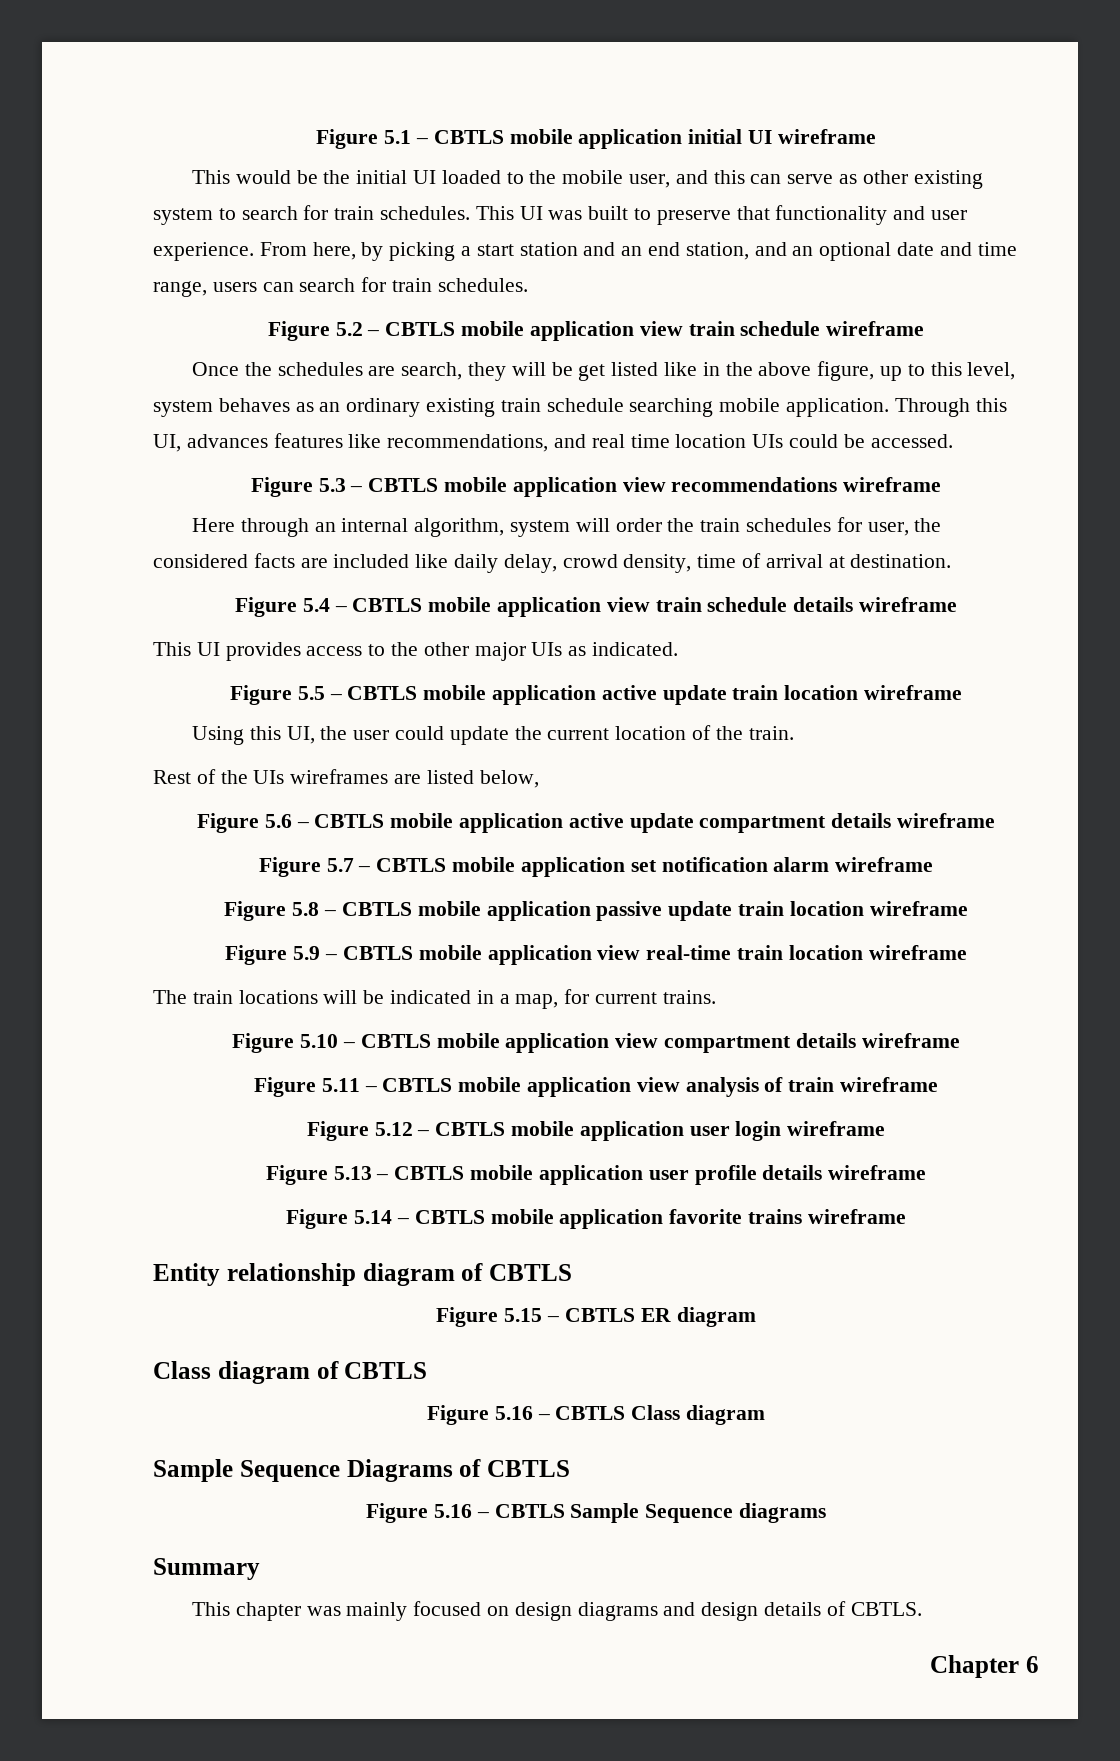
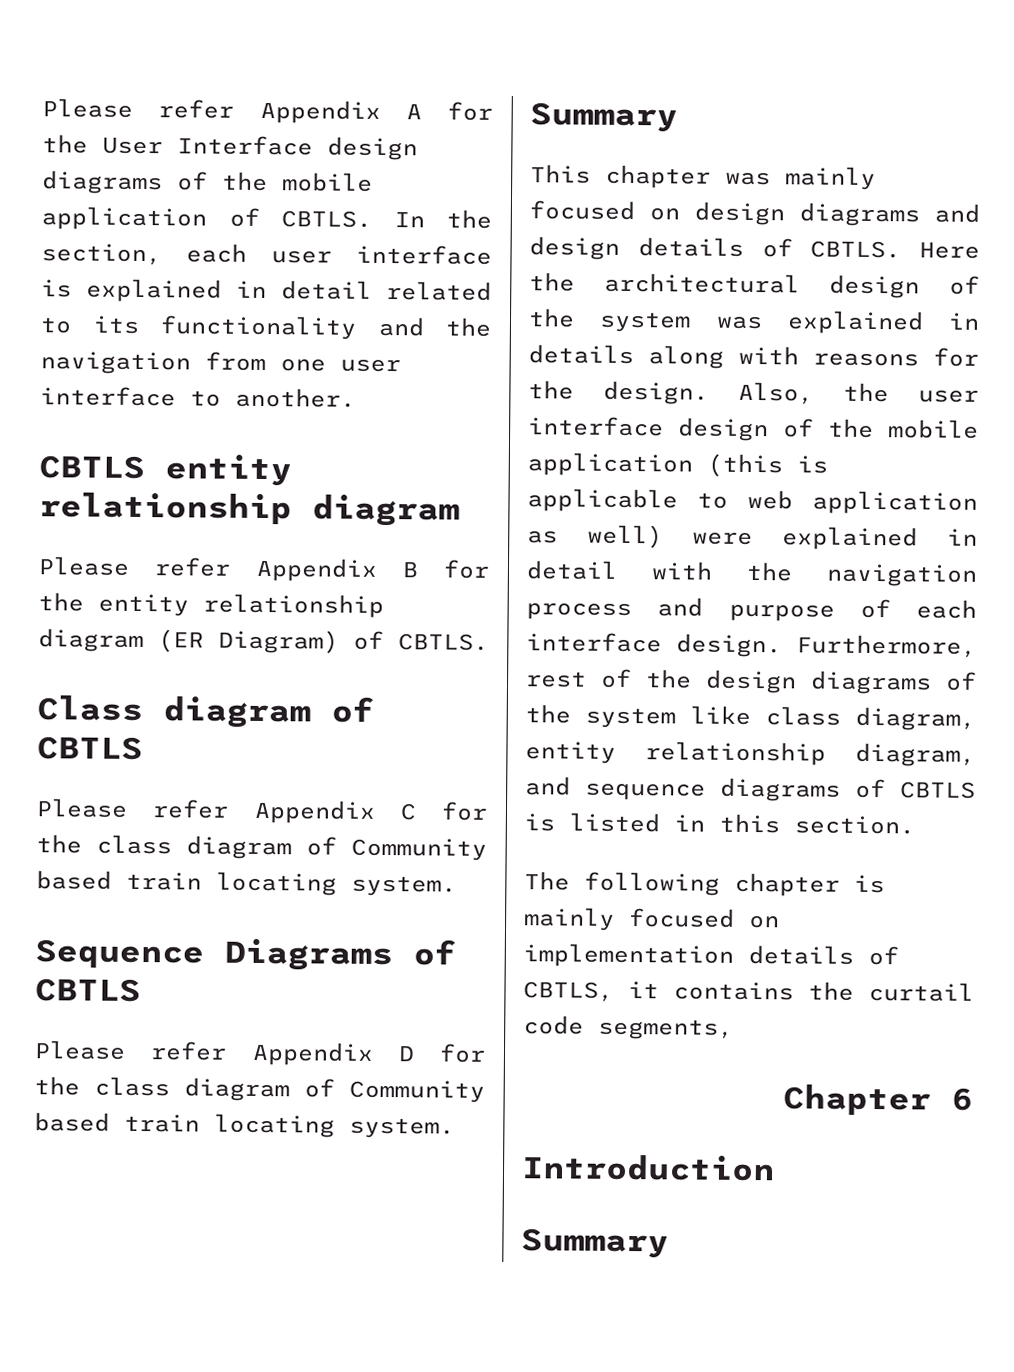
[316,129,876,149] [191,170,983,189] [153,205,968,225] [153,242,1017,261] [153,277,528,297] [267,321,925,341] [191,361,1016,381] [153,398,1007,417] [153,433,953,452] [250,477,942,497] [191,517,942,537] [153,553,952,573] [234,597,958,617] [153,642,679,661] [229,685,963,705] [191,725,794,745] [153,769,539,788] [196,813,996,833] [258,857,934,877] [224,901,968,921] [225,945,967,965] [153,989,716,1009] [232,1033,960,1053] [253,1077,939,1097] [306,1121,886,1141] [265,1165,927,1185] [286,1209,906,1229] [153,1263,572,1286] [436,1307,756,1327] [153,1361,428,1384] [426,1405,766,1425] [153,1459,570,1482] [366,1503,826,1523] Figure 5.1 – CBTLS mobile application initial UI wireframe // This would be the initial UI loaded to the mobile user, and this can serve as other existing system to search for train schedules. This UI was built to preserve that functionality and user experience. From here, by picking a start station and an end station, and an optional date and time range, users can search for train schedules. // Figure 5.2 – CBTLS mobile application view train schedule wireframe // Once the schedules are search, they will be get listed like in the above figure, up to this level, system behaves as an ordinary existing train schedule searching mobile application. Through this UI, advances features like recommendations, and real time location UIs could be accessed. // Figure 5.3 – CBTLS mobile application view recommendations wireframe // Here through an internal algorithm, system will order the train schedules for user, the considered facts are included like daily delay, crowd density, time of arrival at destination. // Figure 5.4 – CBTLS mobile application view train schedule details wireframe // This UI provides access to the other major UIs as indicated. // Figure 5.5 – CBTLS mobile application active update train location wireframe // Using this UI, the user could update the current location of the train. // Rest of the UIs wireframes are listed below, // Figure 5.6 – CBTLS mobile application active update compartment details wireframe // Figure 5.7 – CBTLS mobile application set notification alarm wireframe // Figure 5.8 – CBTLS mobile application passive update train location wireframe // Figure 5.9 – CBTLS mobile application view real-time train location wireframe // The train locations will be indicated in a map, for current trains. // Figure 5.10 – CBTLS mobile application view compartment details wireframe // Figure 5.11 – CBTLS mobile application view analysis of train wireframe // Figure 5.12 – CBTLS mobile application user login wireframe // Figure 5.13 – CBTLS mobile application user profile details wireframe // Figure 5.14 – CBTLS mobile application favorite trains wireframe // Entity relationship diagram of CBTLS // Figure 5.15 – CBTLS ER diagram // Class diagram of CBTLS // Figure 5.16 – CBTLS Class diagram // Sample Sequence Diagrams of CBTLS // Figure 5.16 – CBTLS Sample Sequence diagrams -> [42,98,493,124] [42,134,418,161] [42,170,373,195] [41,206,492,231] [41,243,492,266] [41,278,492,303] [40,315,492,340] [40,351,401,375] [40,386,356,408] [39,454,292,487] [39,492,460,527] [38,556,490,582] [38,592,384,618] [38,628,489,654] [37,695,374,729] [37,736,143,761] [36,798,488,824] [36,834,487,861] [36,870,457,897] [35,938,456,972] [35,978,141,1003] [34,1040,486,1066] [34,1076,485,1103] [34,1112,455,1139] Please refer Appendix A for the User Interface design diagrams of the mobile application of CBTLS. In the section, each user interface is explained in detail related to its functionality and the navigation from one user interface to another. // CBTLS entity relationship diagram // Please refer Appendix B for the entity relationship diagram (ER Diagram) of CBTLS. // Class diagram of CBTLS // Please refer Appendix C for the class diagram of Community based train locating system. // Sequence Diagrams of CBTLS // Please refer Appendix D for the class diagram of Community based train locating system.
(922, 1609) none -> [919,241,980,259] [529,272,980,299] [528,308,980,335] [528,344,979,369] [528,380,979,405] [528,416,979,442] [527,452,828,478] [527,488,978,515] [527,524,978,551] [526,560,978,587] [526,597,977,622] [526,632,977,658] [525,668,977,695] [525,704,976,731] [525,741,976,767] [525,776,976,802] [524,812,915,835] [524,871,885,897] [523,907,780,931] [523,943,899,968] [523,981,974,1002] [523,1015,734,1040] Here the architectural design of the system was explained in details along with reasons for the design. Also, the user interface design of the mobile application (this is applicable to web application as well) were explained in detail with the navigation process and purpose of each interface design. Furthermore, rest of the design diagrams of the system like class diagram, entity relationship diagram, and sequence diagrams of CBTLS is listed in this section. // The following chapter is mainly focused on implementation details of CBTLS, it contains the curtail code segments,
(1039, 1664) none -> [521,1154,775,1182] [521,1228,669,1259] // Introduction // Summary

